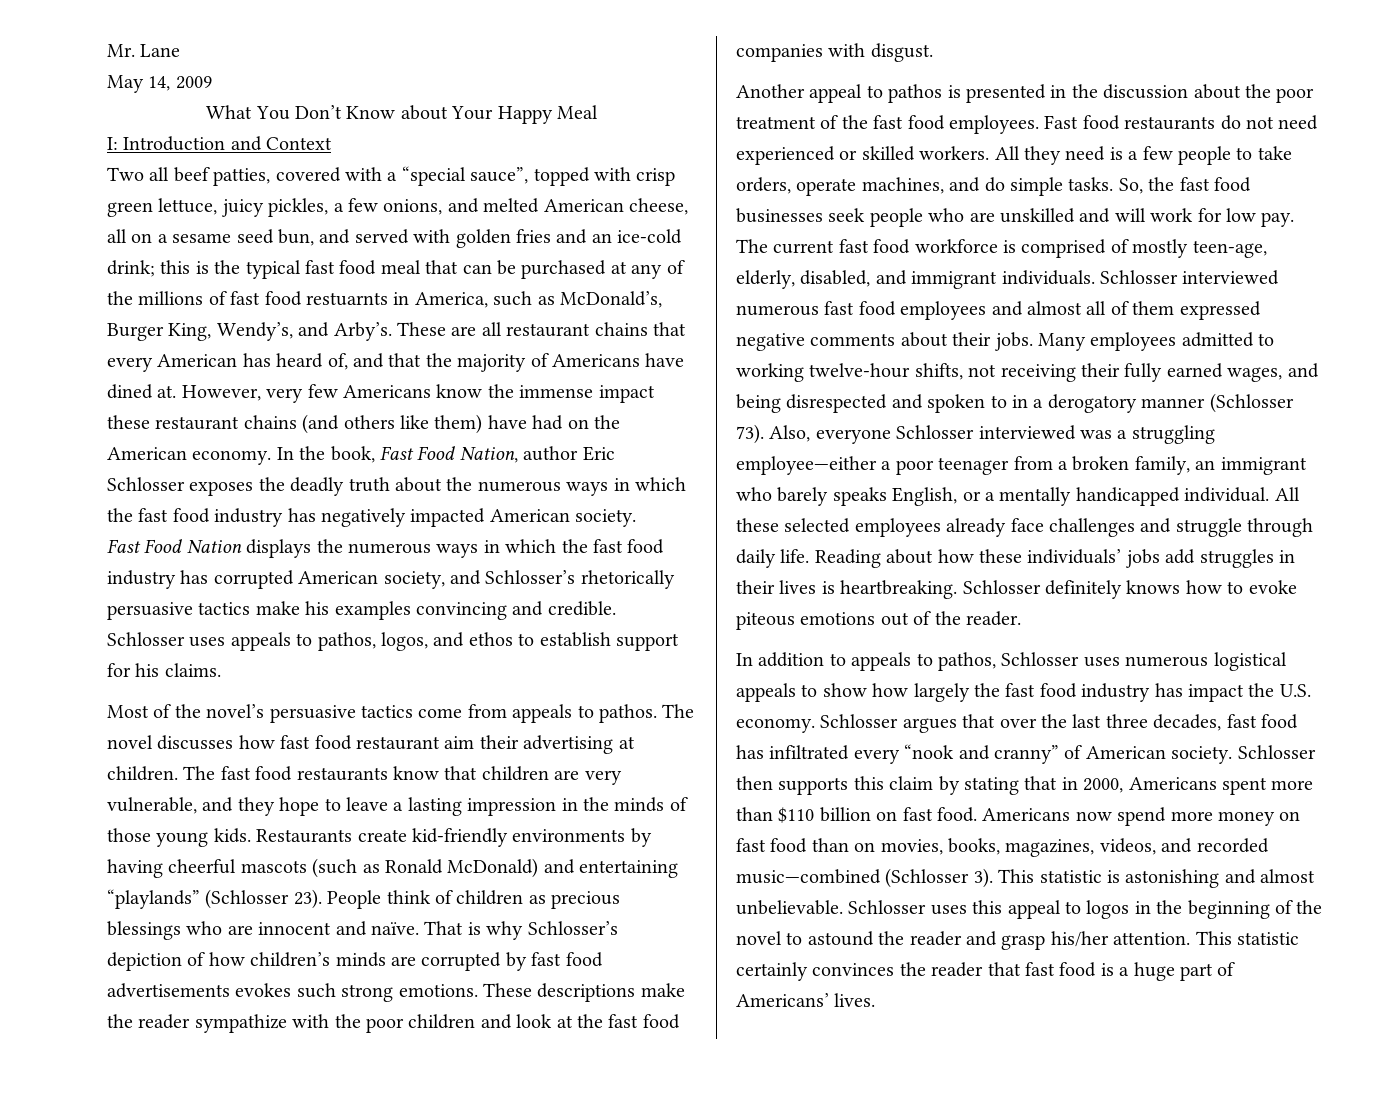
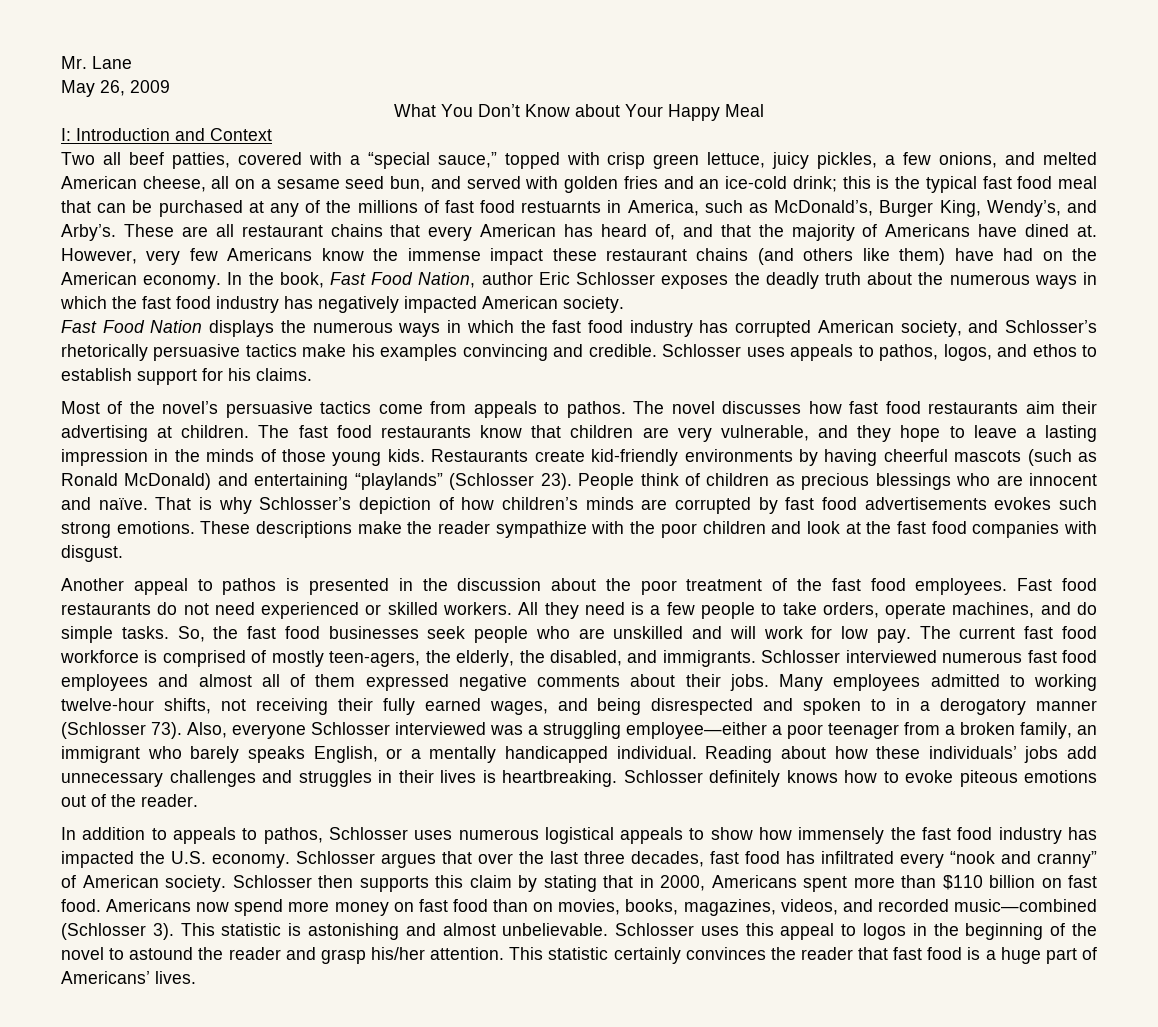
[148,76,171,91] 14, -> [100,80,125,96] 26,
[470,167,529,184] sauce”, -> [437,152,497,168] sauce,”
[356,736,440,750] restaurant -> [928,402,1019,414] restaurants
[1192,240,1267,258] [736,270,1095,289] teen-age, elderly, disabled, and immigrant individuals. -> [329,650,756,667] teen-agers, the elderly, the disabled, and immigrants.
[1274,487,1300,501] [736,518,1314,537] [736,549,810,568] All these selected employees already face challenges and struggle through daily life. -> (697, 752) none
(1196, 556) none -> [61,770,292,787] unnecessary challenges and
[913,683,1244,702] largely the fast food industry has impact -> [798,827,1097,844] [61,851,134,868] immensely the fast food industry has impacted

